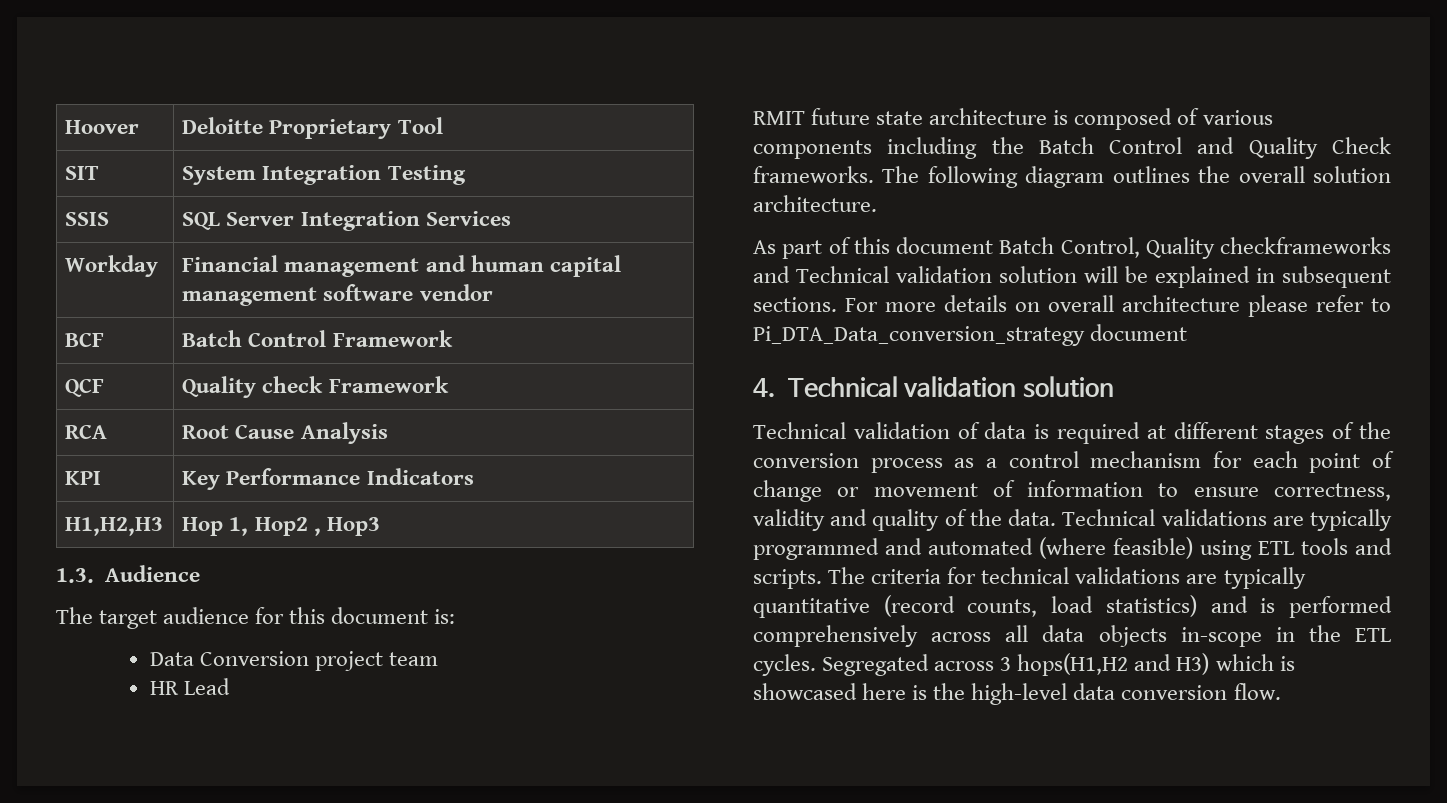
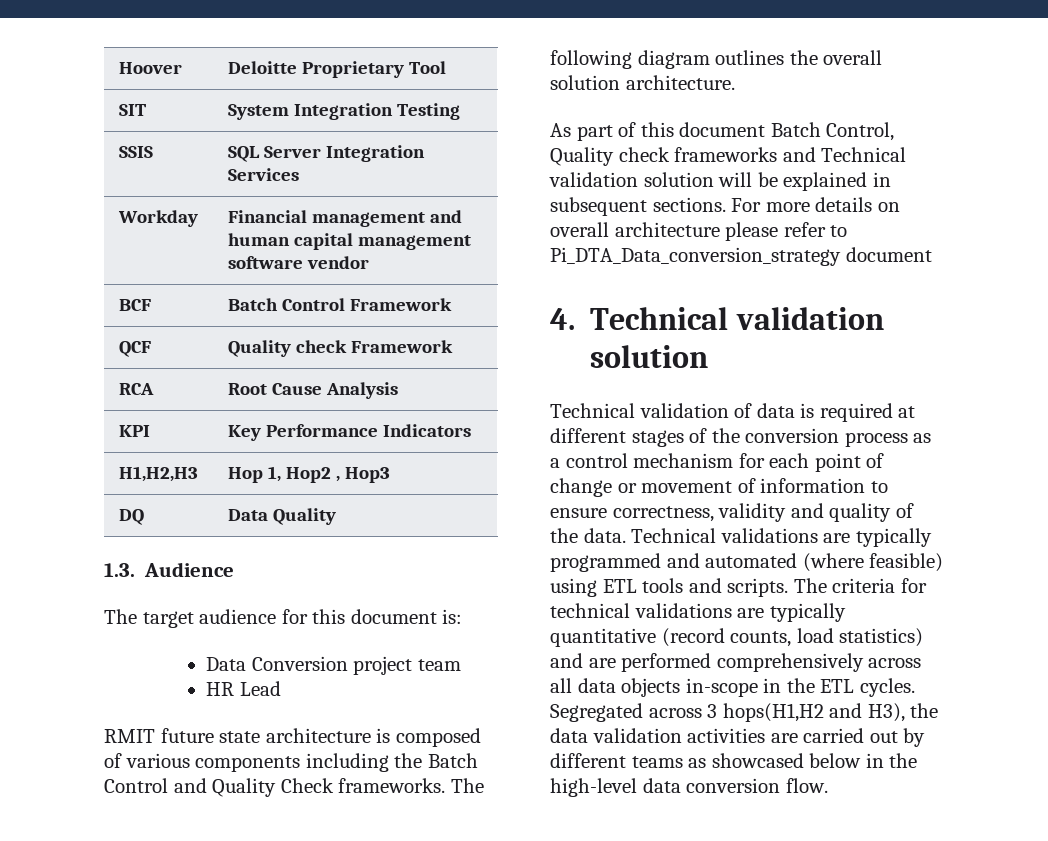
(380, 526) none -> [118,509,144,525] [227,508,336,525] // DQ | Data Quality
[1220,237,1391,254] checkframeworks -> [618,147,778,162] check frameworks
[1260,598,1276,613] is -> [588,658,616,668] are
[1176,653,1295,675] [753,683,928,700] H3) which is showcased here is -> [867,703,939,722] [550,728,926,747] [550,753,884,768] H3), the data validation activities are carried out by different teams as showcased below in

